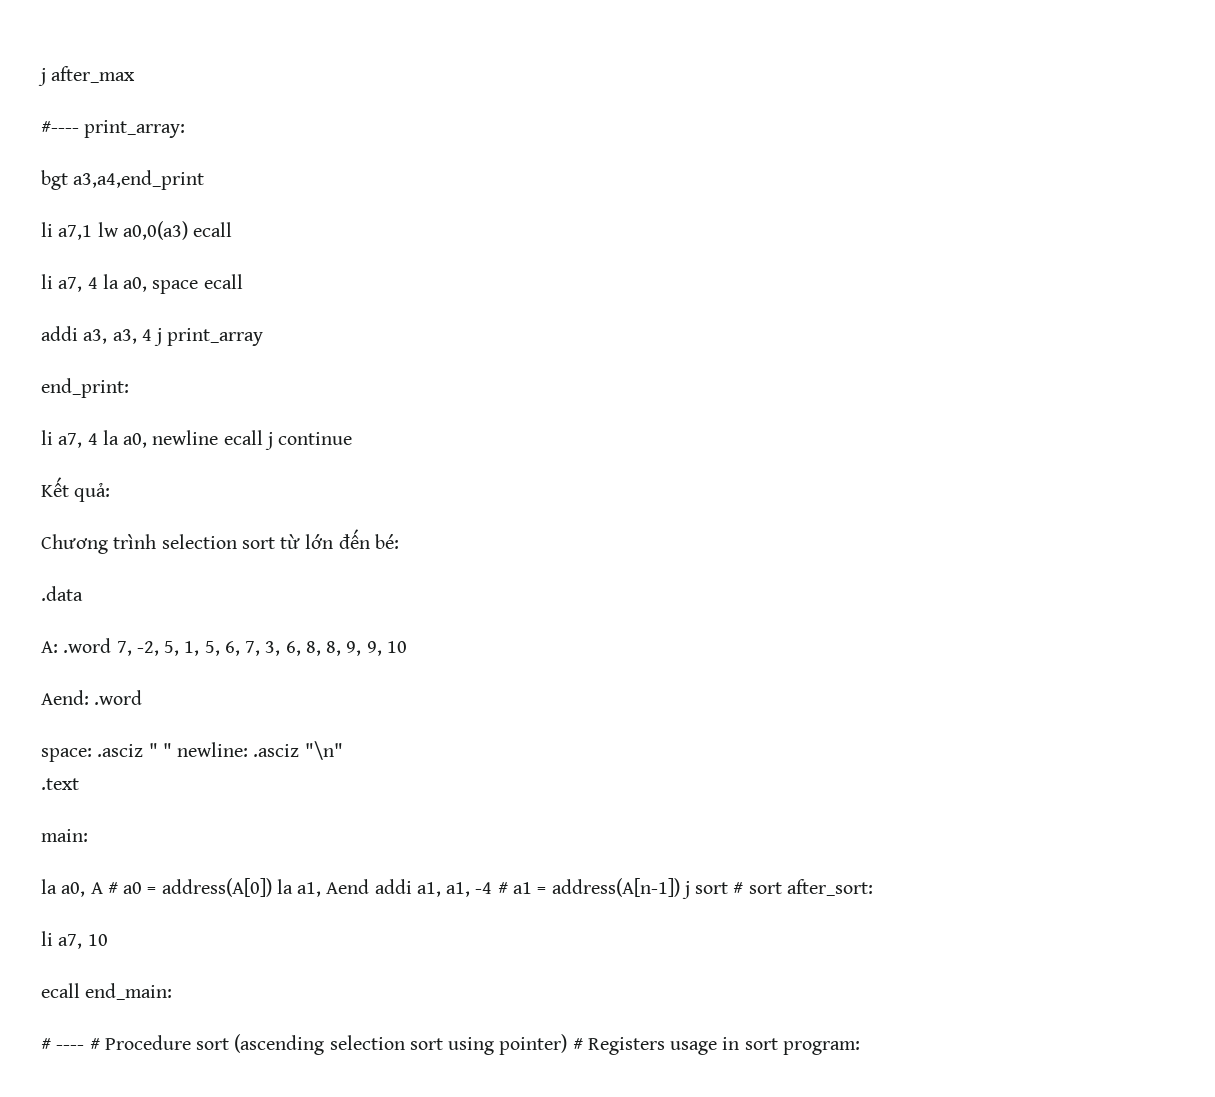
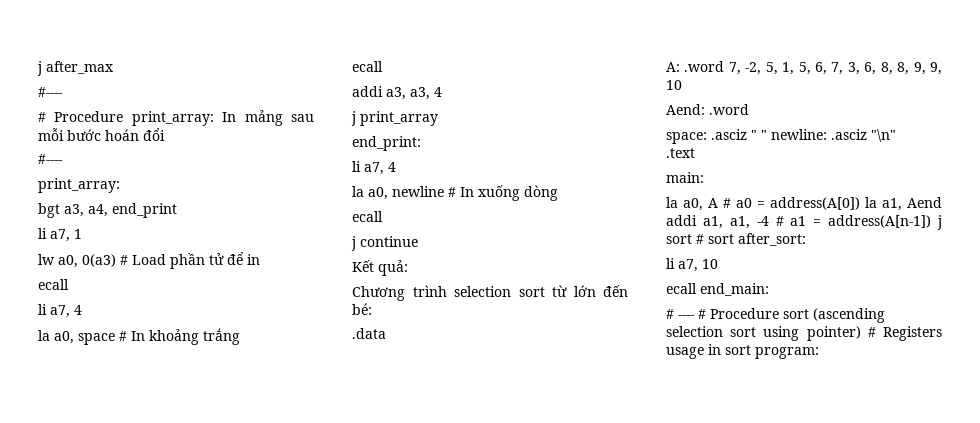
[84,120,186,138] [41,170,205,190] [41,221,188,240] print_array: // bgt a3,a4,end_print // li a7,1 lw a0,0(a3) -> [38,110,314,126] [38,128,165,141] [38,154,62,164] [38,178,120,193] [38,203,177,218] [38,228,82,242] [38,252,260,269] // # Procedure print_array: In mảng sau mỗi bước hoán đổi // #---- // print_array: // bgt a3, a4, end_print // li a7, 1 // lw a0, 0(a3) # Load phần tử để in //
(98, 283) none -> (82, 310) //
(199, 287) none -> [119,328,240,345] # In khoảng trắng //
(152, 335) none -> (442, 92) //
(98, 439) none -> (396, 167) //
[223,430,263,445] ecall -> [448,185,558,201] [352,211,383,222] # In xuống dòng // ecall //

